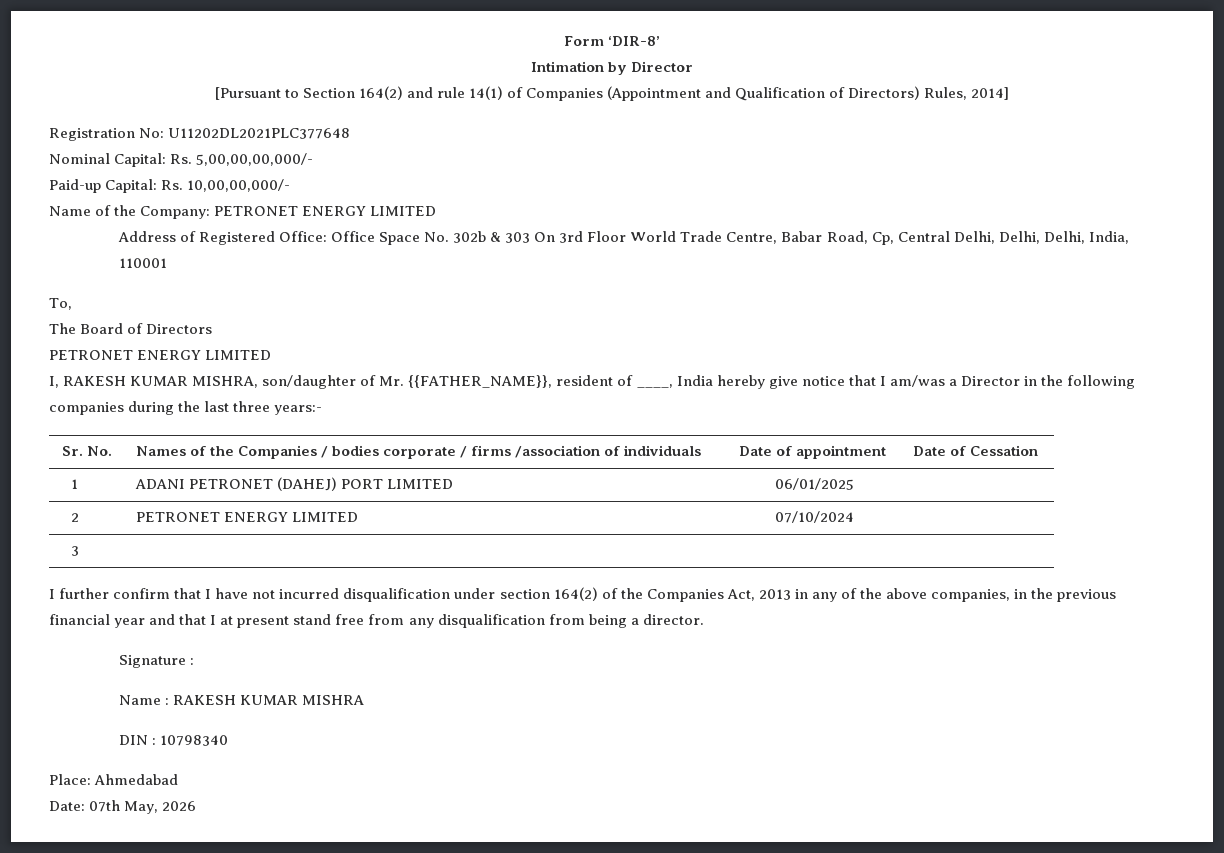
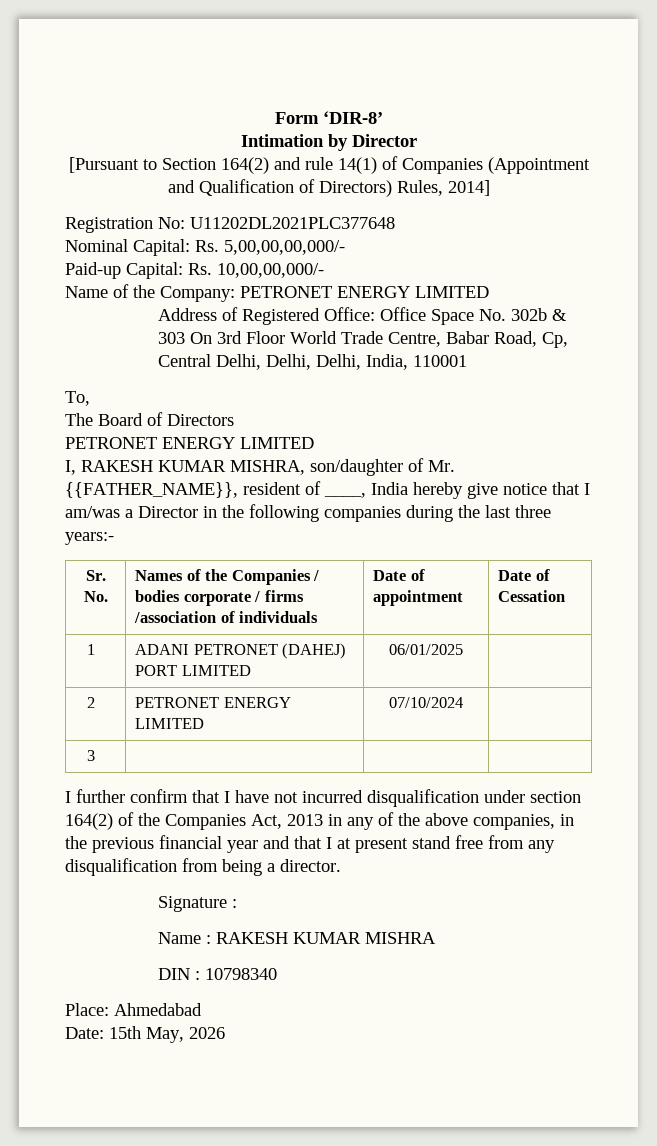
[89,800,121,812] 07th -> [109,1026,141,1039] 15th

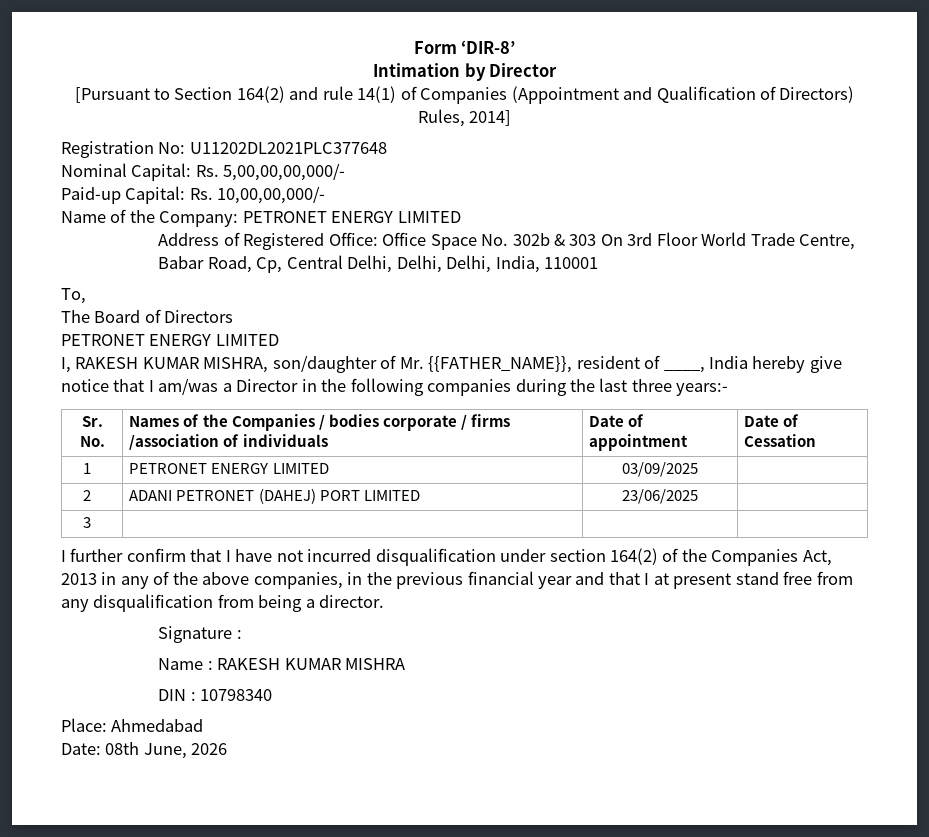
(96, 649) none -> [129,463,329,474] [622,462,698,477] [82,490,91,501] | PETRONET ENERGY LIMITED | 03/09/2025 | // 2
[389,644,463,655] [87,697,96,708] [135,697,291,708] [135,718,205,729] [389,697,463,708] 06/01/2025 | // 2 | PETRONET ENERGY LIMITED | 07/10/2024 -> [622,489,698,504] 23/06/2025
[109,1026,184,1043] 15th May, -> [105,742,187,759] 08th June,

